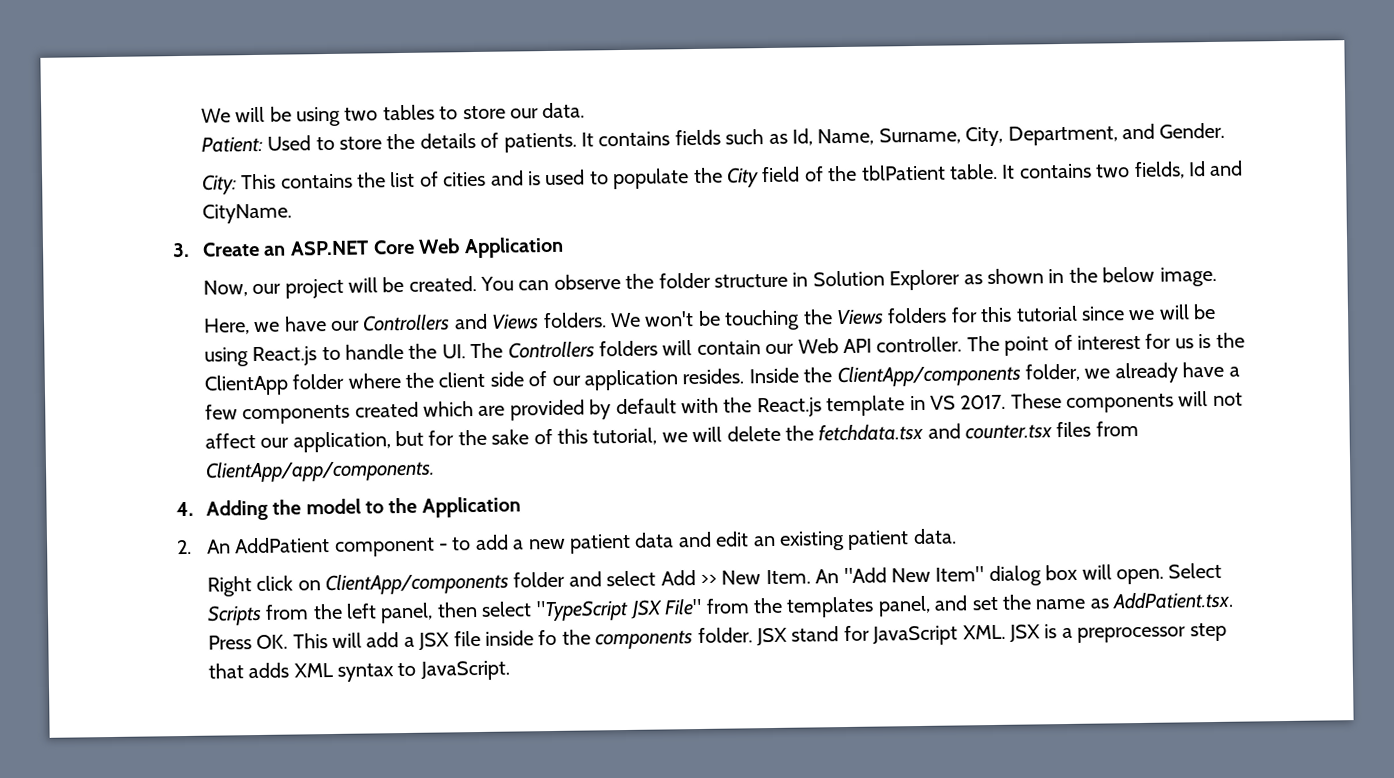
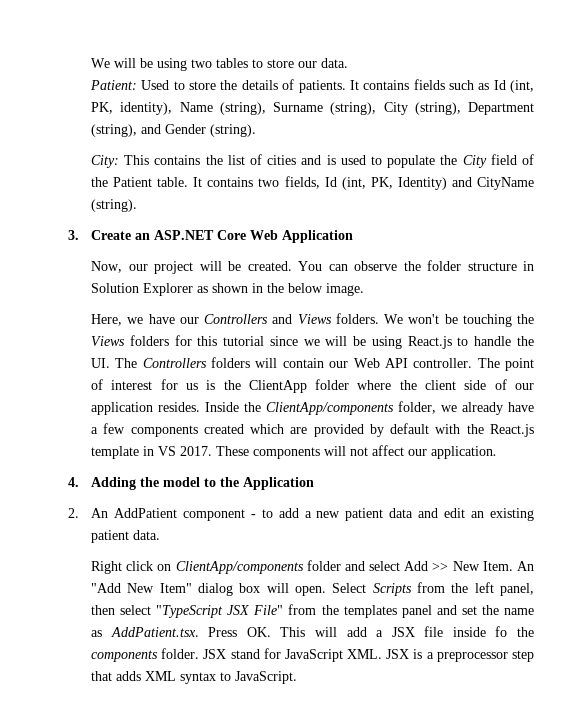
[791,122,1226,147] Id, Name, Surname, City, Department, and Gender. -> [493,80,534,93] [91,102,535,115] [91,124,257,137] Id (int, PK, identity), Name (string), Surname (string), City (string), Department (string), and Gender (string).
[860,164,946,181] tblPatient -> [113,177,153,187] Patient
[1209,160,1244,176] [201,203,292,224] and CityName. -> [341,177,534,190] [91,199,138,212] (int, PK, Identity) and CityName (string).
[292,420,1139,453] [204,459,435,483] application, but for the sake of this tutorial, we will delete the fetchdata.tsx and counter.tsx files from ClientApp/app/components. -> [431,446,498,459] application.
[877,595,931,617] panel, -> [401,605,432,618] panel

